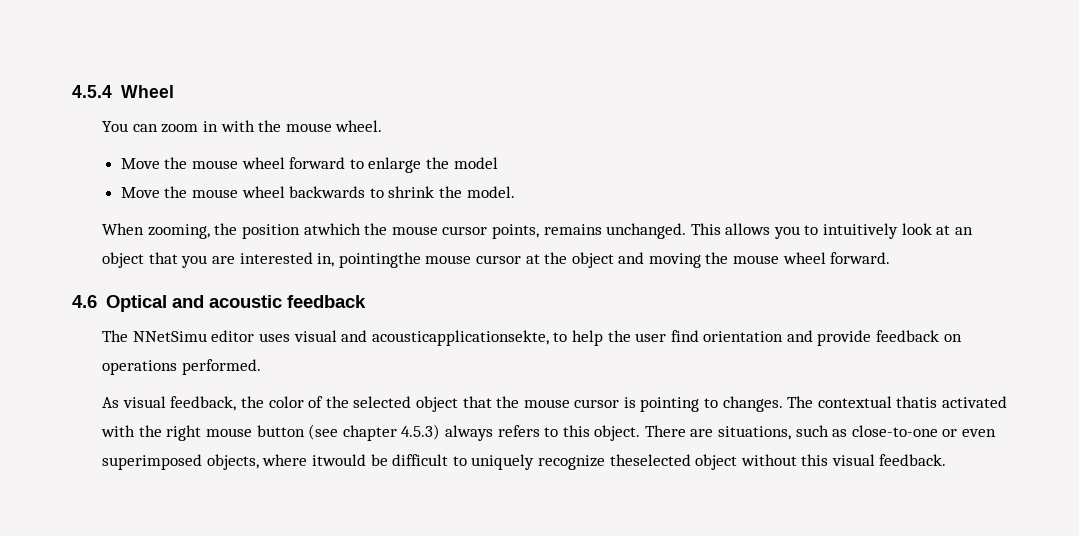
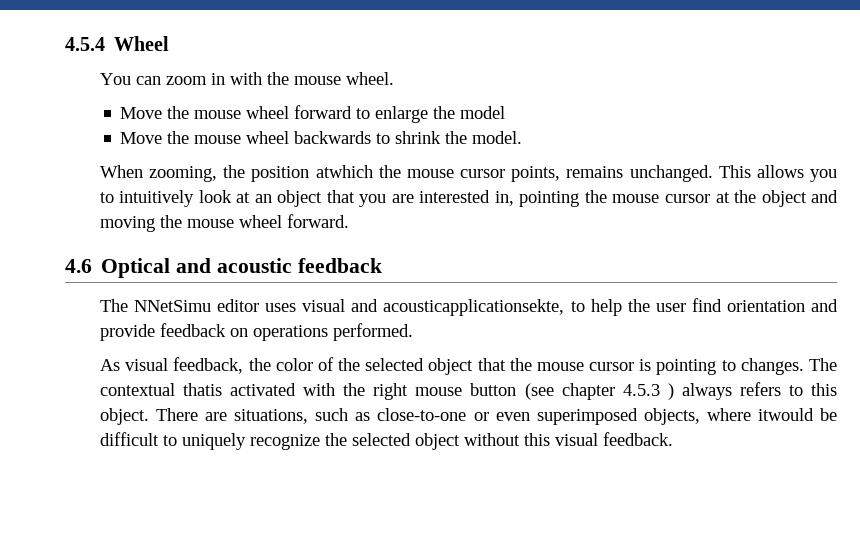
[338,252,421,268] pointingthe -> [519,190,607,207] pointing the
[401,424,441,440] 4.5.3) -> [622,383,674,400] 4.5.3 )
[609,454,691,466] theselected -> [324,433,411,446] the selected

